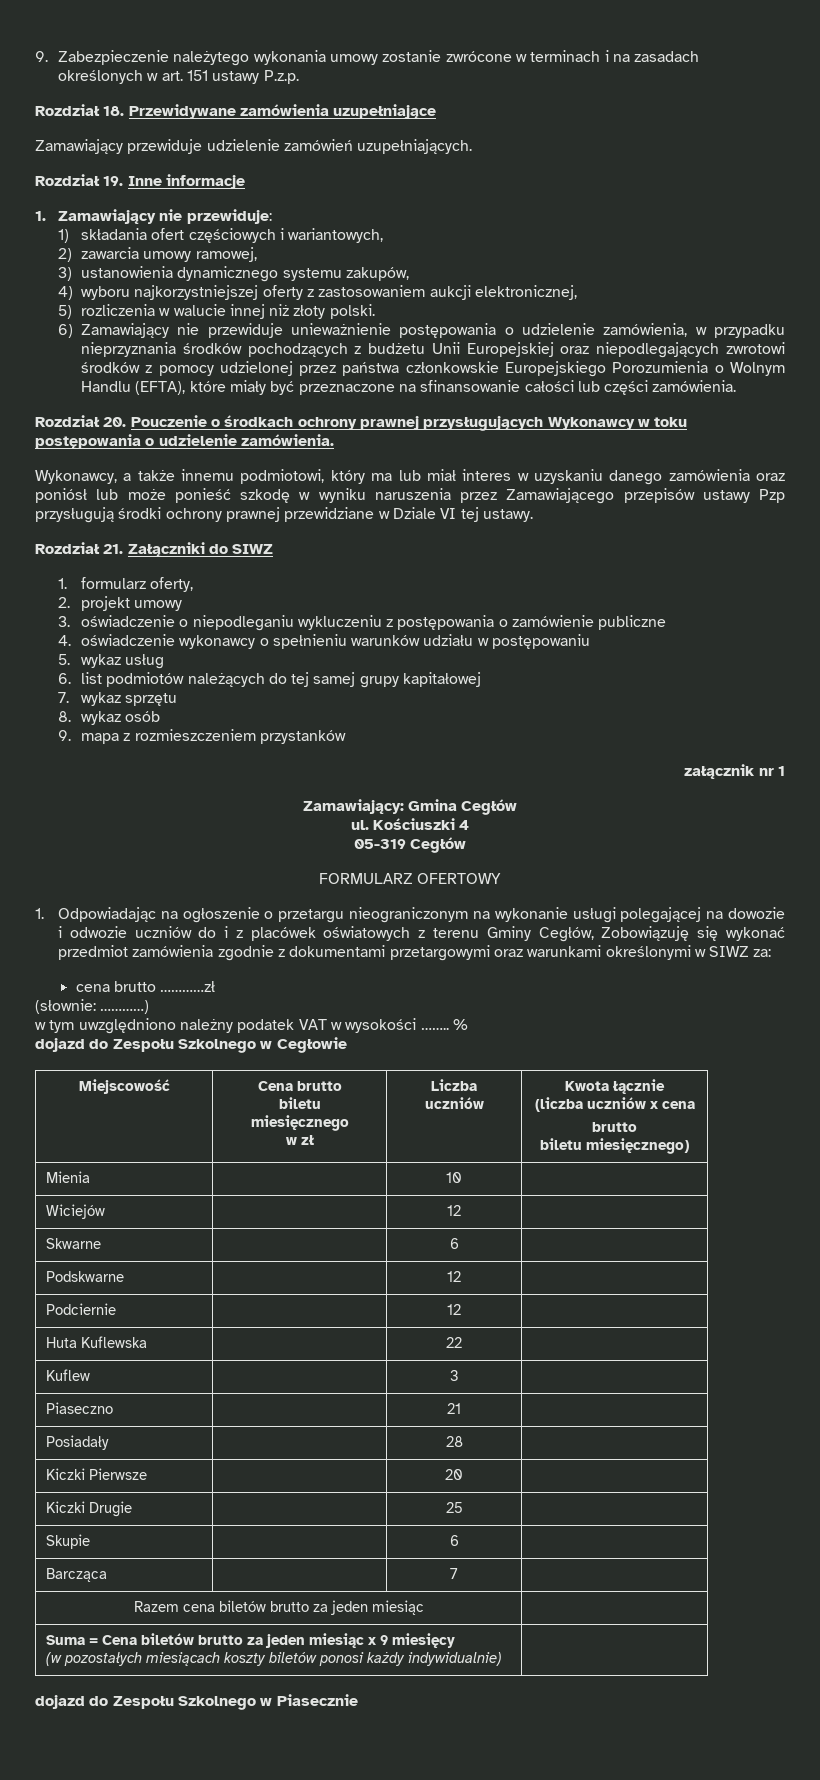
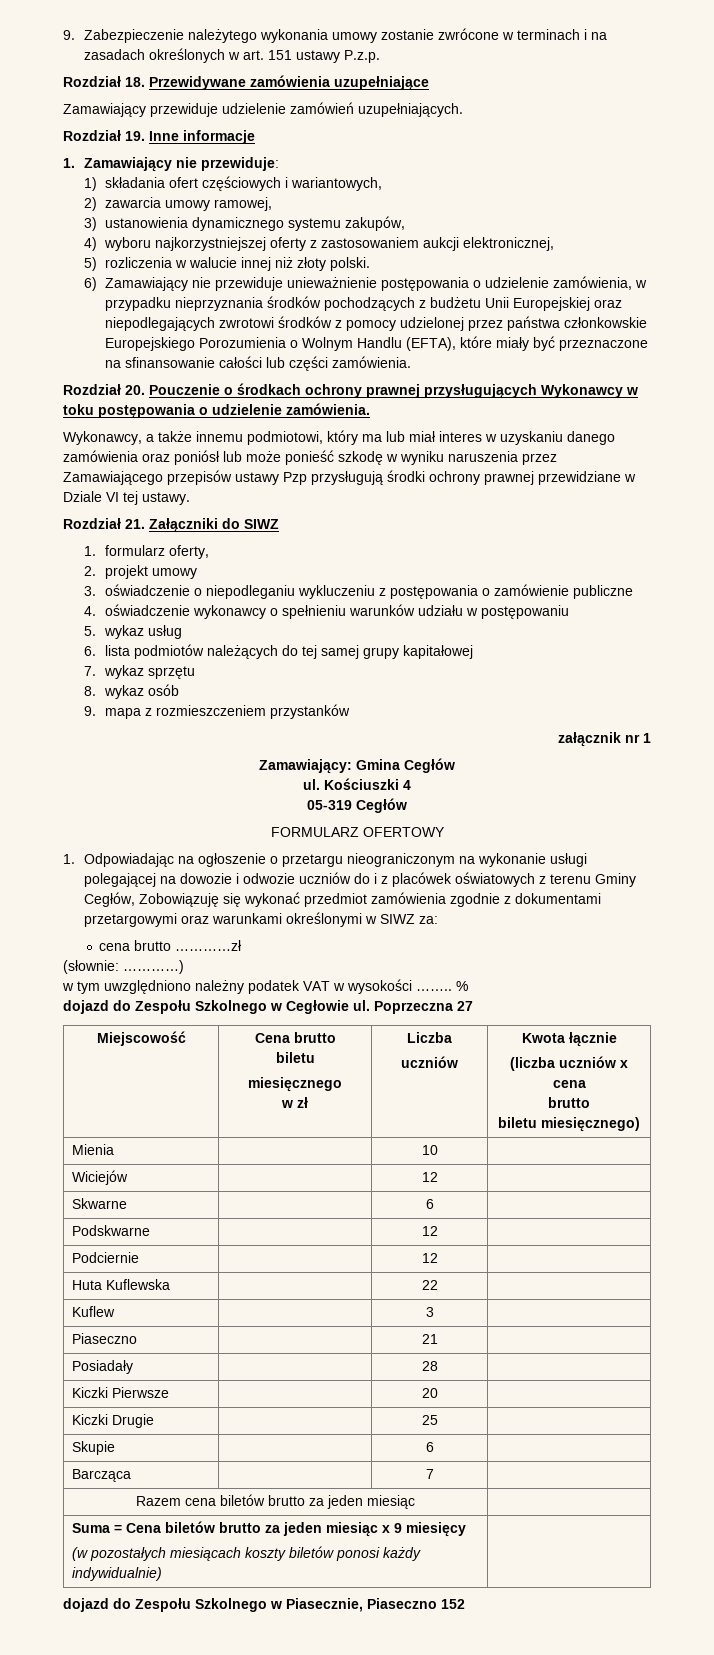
[80,672,102,684] list -> [105,645,131,656] lista
(347, 1045) none -> [353,1000,473,1014] ul. Poprzeczna 27
[276,1694,358,1706] Piasecznie -> [286,1598,465,1612] Piasecznie, Piaseczno 152

